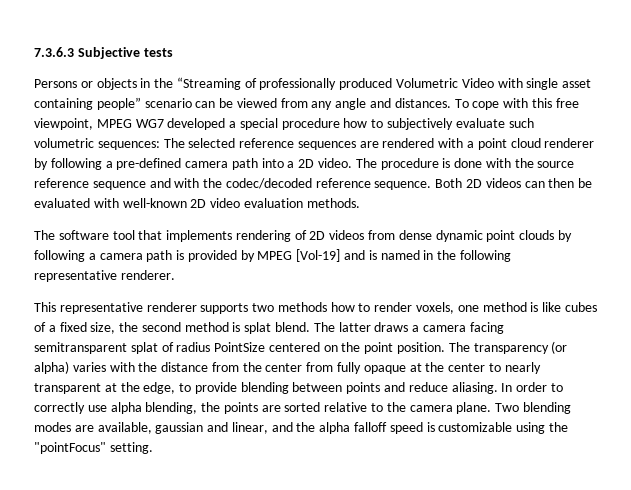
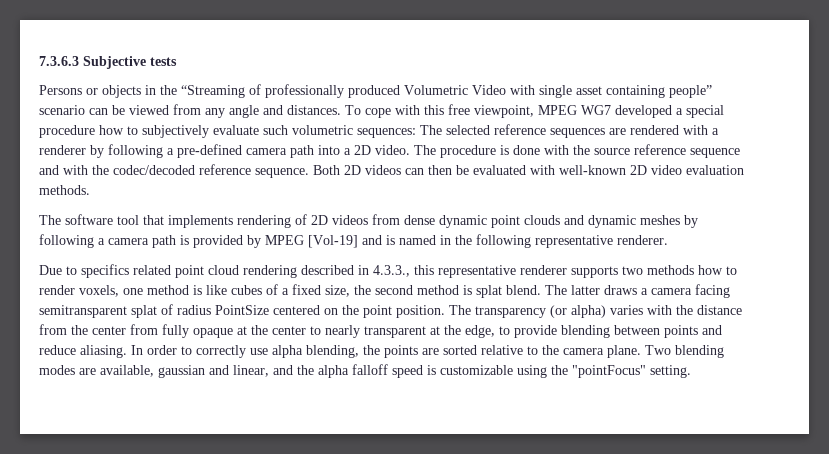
[477,138,541,150] point cloud -> (719, 131) none
(555, 235) none -> [564,215,680,228] and dynamic meshes
[34,302,56,312] This -> [39,264,434,278] Due to specifics related point cloud rendering described in 4.3.3., this

